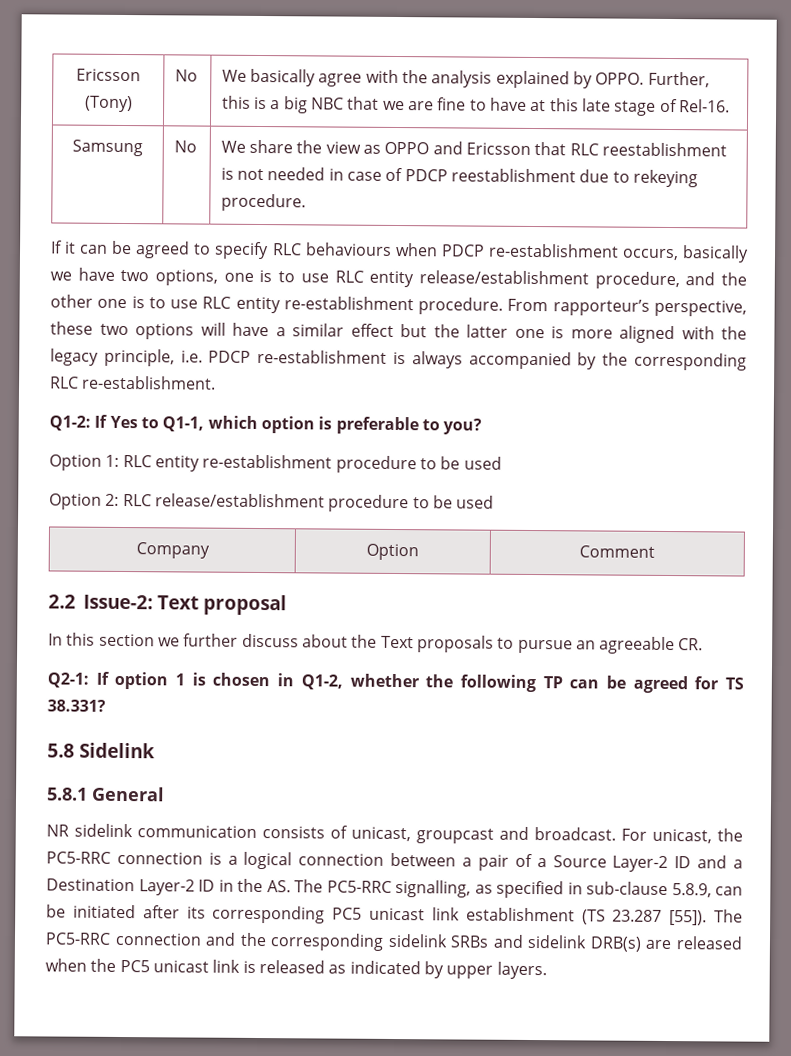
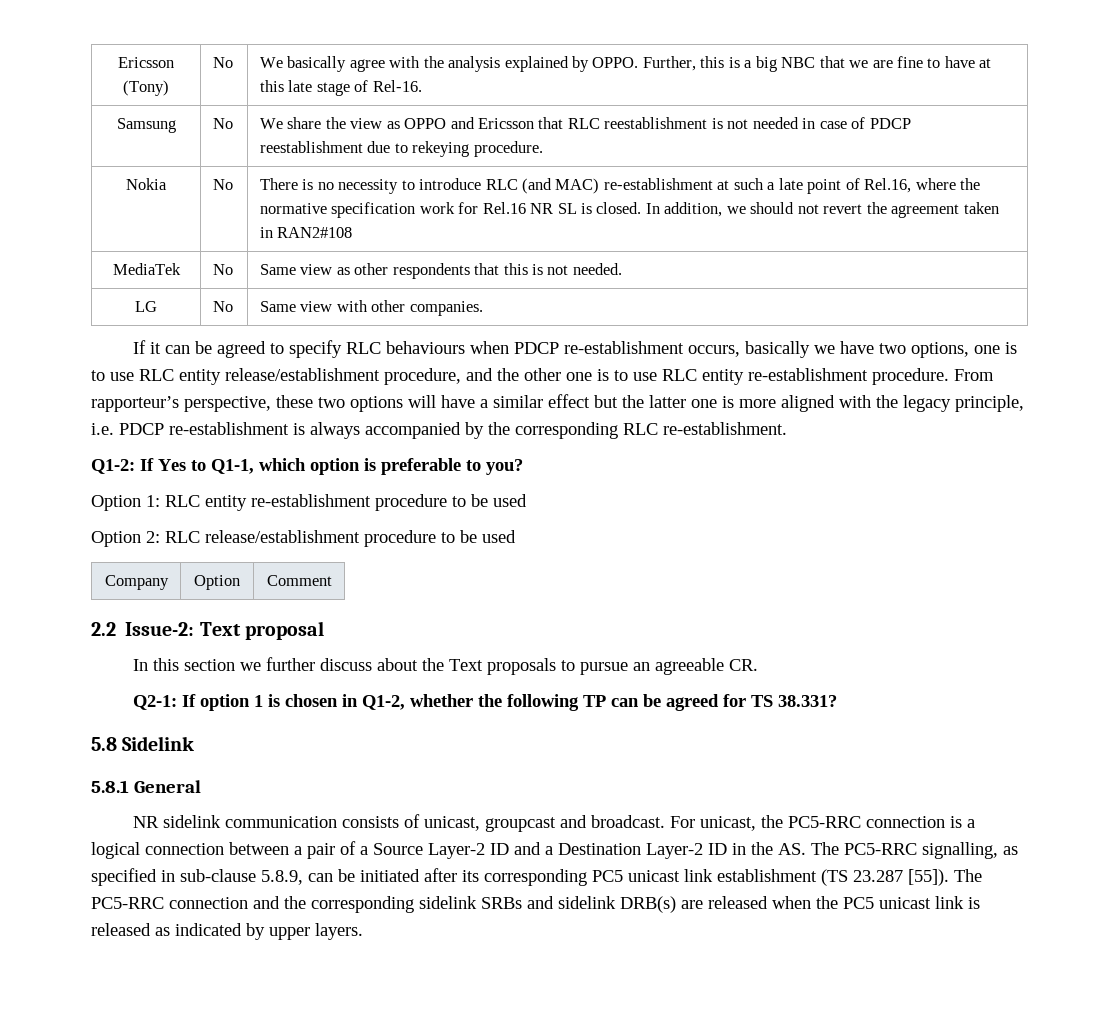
(306, 202) none -> [126,178,167,190] [212,179,233,190] [259,178,981,194] [259,202,999,218] [259,227,353,238] [112,263,181,275] [212,264,233,275] [259,263,622,279] [135,301,157,312] [212,301,233,312] [259,300,483,316] // Nokia | No | There is no necessity to introduce RLC (and MAC) re-establishment at such a late point of Rel.16, where the normative specification work for Rel.16 NR SL is closed. In addition, we should not revert the agreement taken in RAN2#108 // MediaTek | No | Same view as other respondents that this is not needed. // LG | No | Same view with other companies.

